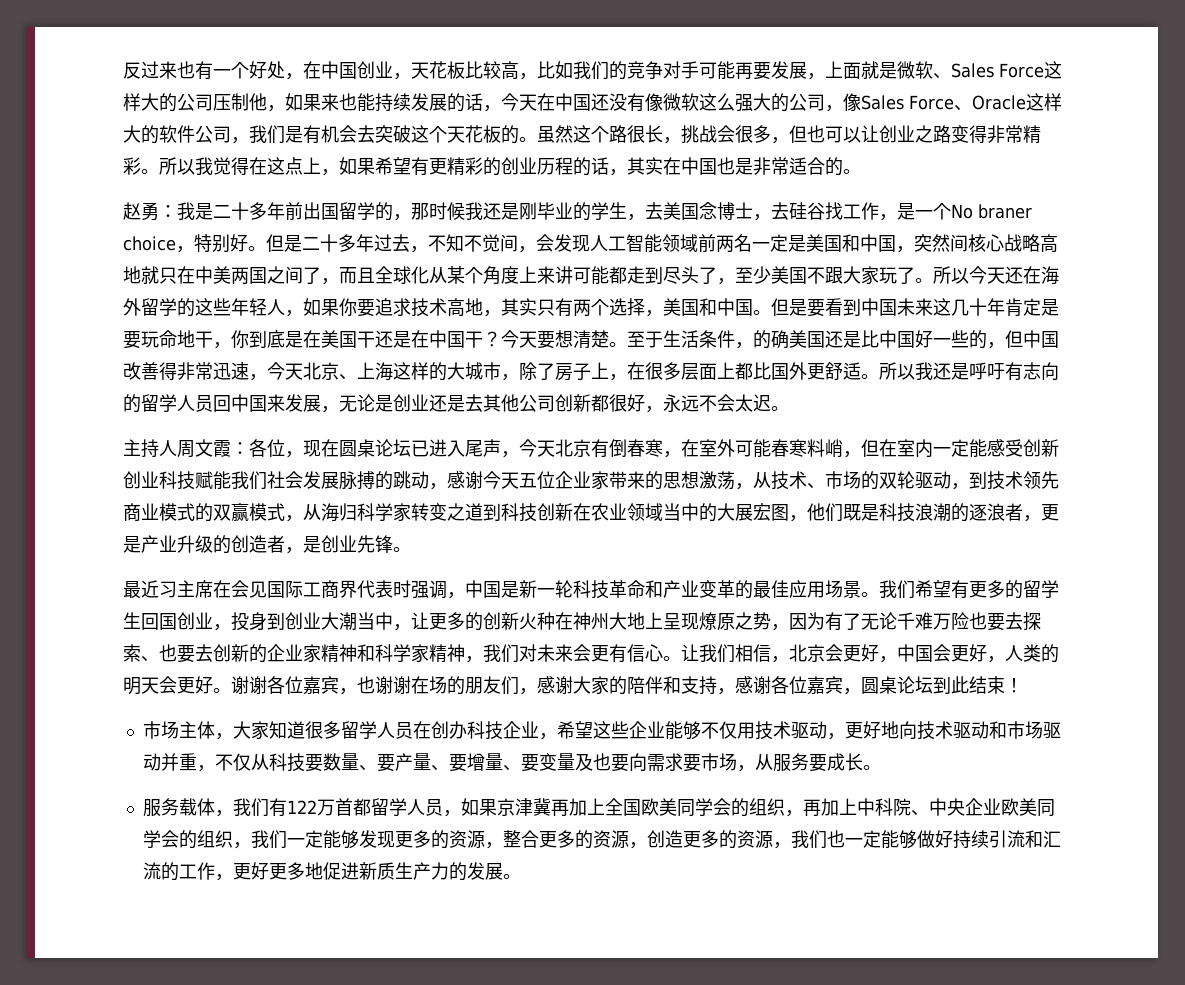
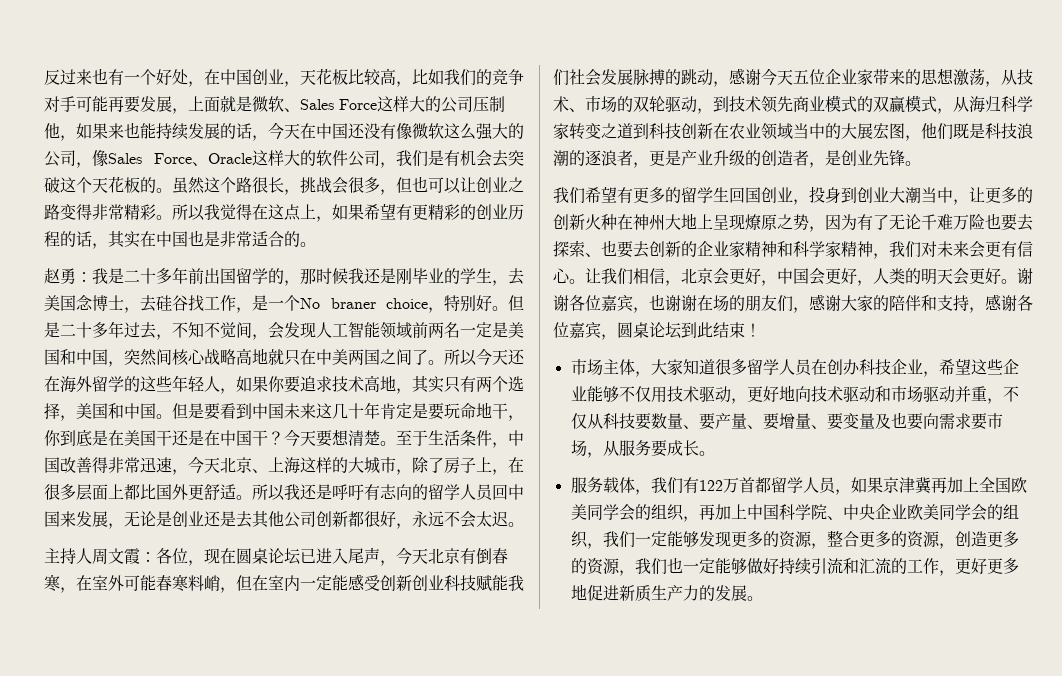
[321,266,915,285] ，而且全球化从某个角度上来讲可能都走到尽头了，至少美国不跟大家玩了 -> (428, 357) none
[753,330,1023,349] 的确美国还是比中国好一些的，但 -> (508, 445) none
[123,580,879,599] 最近习主席在会见国际工商界代表时强调，中国是新一轮科技革命和产业变革的最佳应用场景。 -> (921, 163) none
[874,798,893,816] 科 -> [762,504,811,520] 国科学

